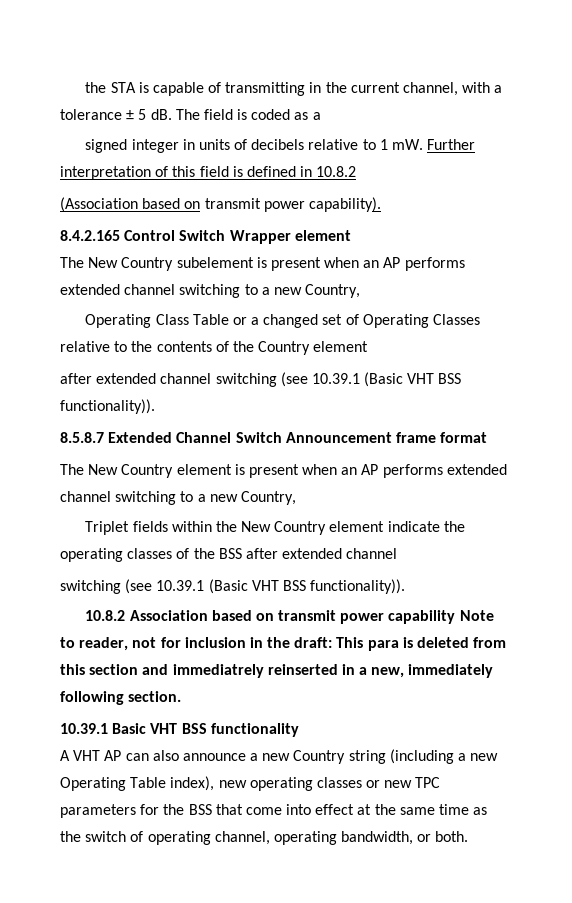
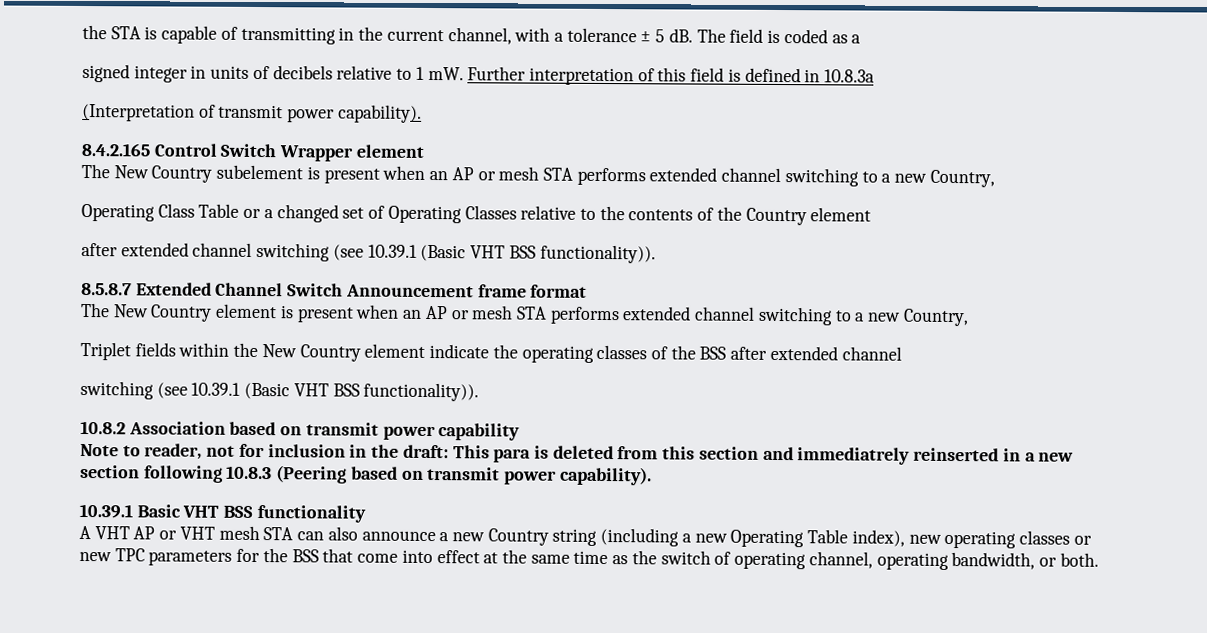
[316,166,357,177] [60,197,201,212] 10.8.2 // (Association based on -> [824,69,876,83] [82,103,216,122] 10.8.3a // (Interpretation of
(401, 262) none -> [477,166,573,181] or mesh STA
(379, 469) none -> [450,305,547,320] or mesh STA
(456, 617) none -> (521, 432) //
[371,664,494,678] [60,691,182,705] new, immediately following section. -> [1038,452,1075,462] [80,464,652,486] new section following 10.8.3 (Peering based on transmit power capability).
(122, 755) none -> [159,525,294,541] or VHT mesh STA

